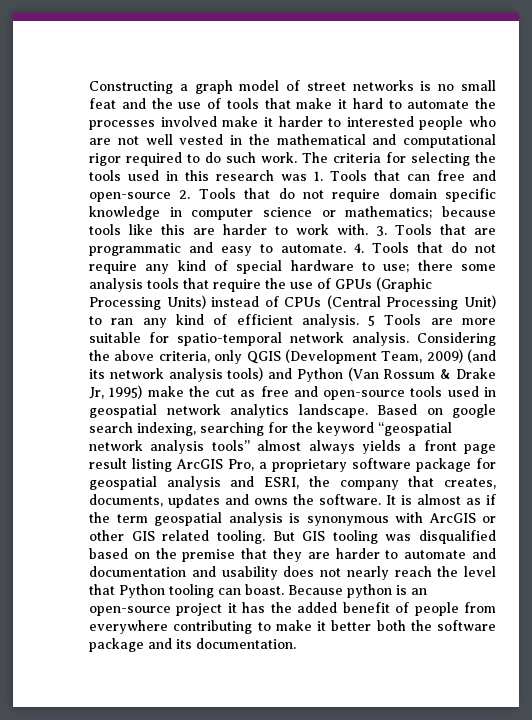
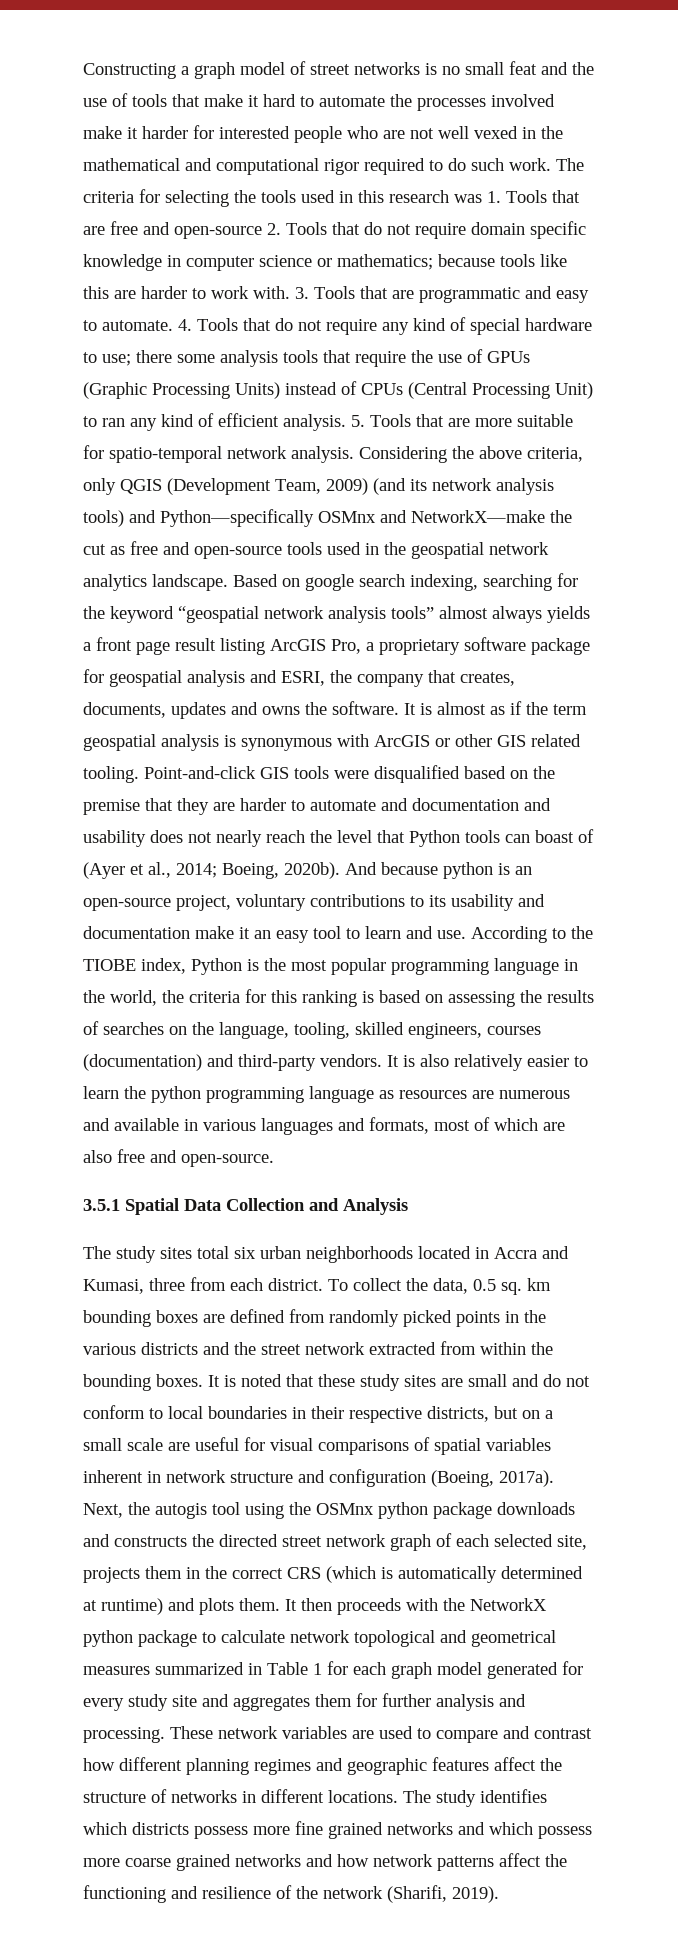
[328,118,342,127] to -> [193,125,214,139] for
[179,134,224,145] vested -> [474,126,518,139] vexed
[406,174,430,181] can -> [83,226,105,235] are
[368,314,422,326] 5 Tools -> [351,414,444,427] 5. Tools that
[296,367,496,382] [89,385,184,399] Python (Van Rossum & Drake Jr, 1995) make -> [160,509,545,527] Python—specifically OSMnx and NetworkX—make
(496, 392) none -> [384,542,406,555] the
[272,530,412,544] But GIS tooling was -> [144,766,369,779] Point-and-click GIS tools were
[169,584,427,598] [89,602,497,616] [89,620,496,634] [89,638,296,652] tooling can boast. Because python is an open-source project it has the added benefit of people from everywhere contributing to make it better both the software package and its documentation. -> [465,829,594,843] [83,862,532,879] [83,894,545,911] [83,926,593,943] [83,958,578,975] [83,989,594,1007] [83,1021,541,1039] [83,1054,588,1071] [83,1086,570,1103] [83,1117,565,1135] [83,1149,274,1167] [83,1198,408,1215] [83,1246,569,1263] [83,1277,551,1295] [83,1309,546,1327] [83,1341,553,1355] [83,1374,590,1391] [83,1405,553,1423] [83,1437,551,1455] [83,1469,554,1487] [83,1502,575,1519] [83,1533,587,1551] [83,1566,583,1583] [83,1598,547,1615] [83,1630,556,1647] [83,1661,583,1679] [83,1693,526,1711] [83,1726,592,1743] [83,1757,562,1775] [83,1789,547,1807] [83,1821,592,1839] [83,1853,567,1871] [83,1885,499,1903] tools can boast of (Ayer et al., 2014; Boeing, 2020b). And because python is an open-source project, voluntary contributions to its usability and documentation make it an easy tool to learn and use. According to the TIOBE index, Python is the most popular programming language in the world, the criteria for this ranking is based on assessing the results of searches on the language, tooling, skilled engineers, courses (documentation) and third-party vendors. It is also relatively easier to learn the python programming language as resources are numerous and available in various languages and formats, most of which are also free and open-source. // 3.5.1 Spatial Data Collection and Analysis // The study sites total six urban neighborhoods located in Accra and Kumasi, three from each district. To collect the data, 0.5 sq. km bounding boxes are defined from randomly picked points in the various districts and the street network extracted from within the bounding boxes. It is noted that these study sites are small and do not conform to local boundaries in their respective districts, but on a small scale are useful for visual comparisons of spatial variables inherent in network structure and configuration (Boeing, 2017a). Next, the autogis tool using the OSMnx python package downloads and constructs the directed street network graph of each selected site, projects them in the correct CRS (which is automatically determined at runtime) and plots them. It then proceeds with the NetworkX python package to calculate network topological and geometrical measures summarized in Table 1 for each graph model generated for every study site and aggregates them for further analysis and processing. These network variables are used to compare and contrast how different planning regimes and geographic features affect the structure of networks in different locations. The study identifies which districts possess more fine grained networks and which possess more coarse grained networks and how network patterns affect the functioning and resilience of the network (Sharifi, 2019).

